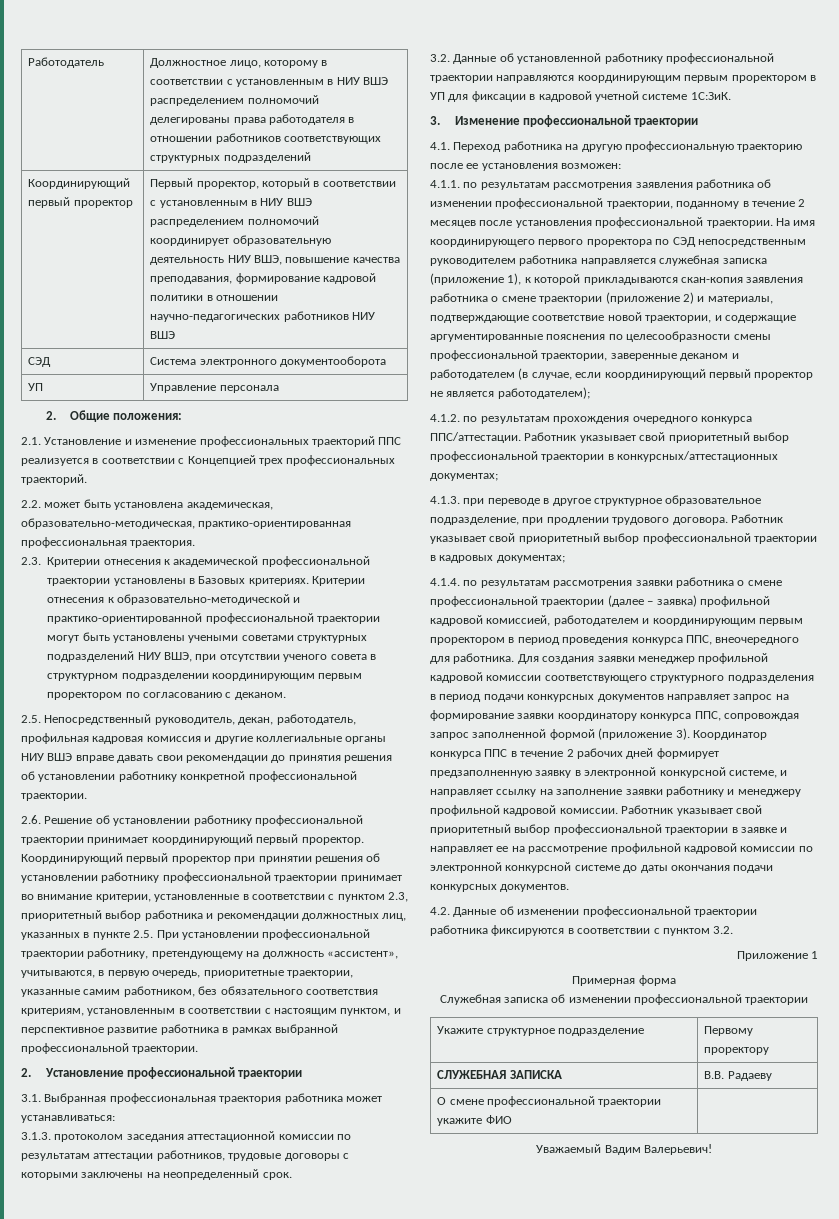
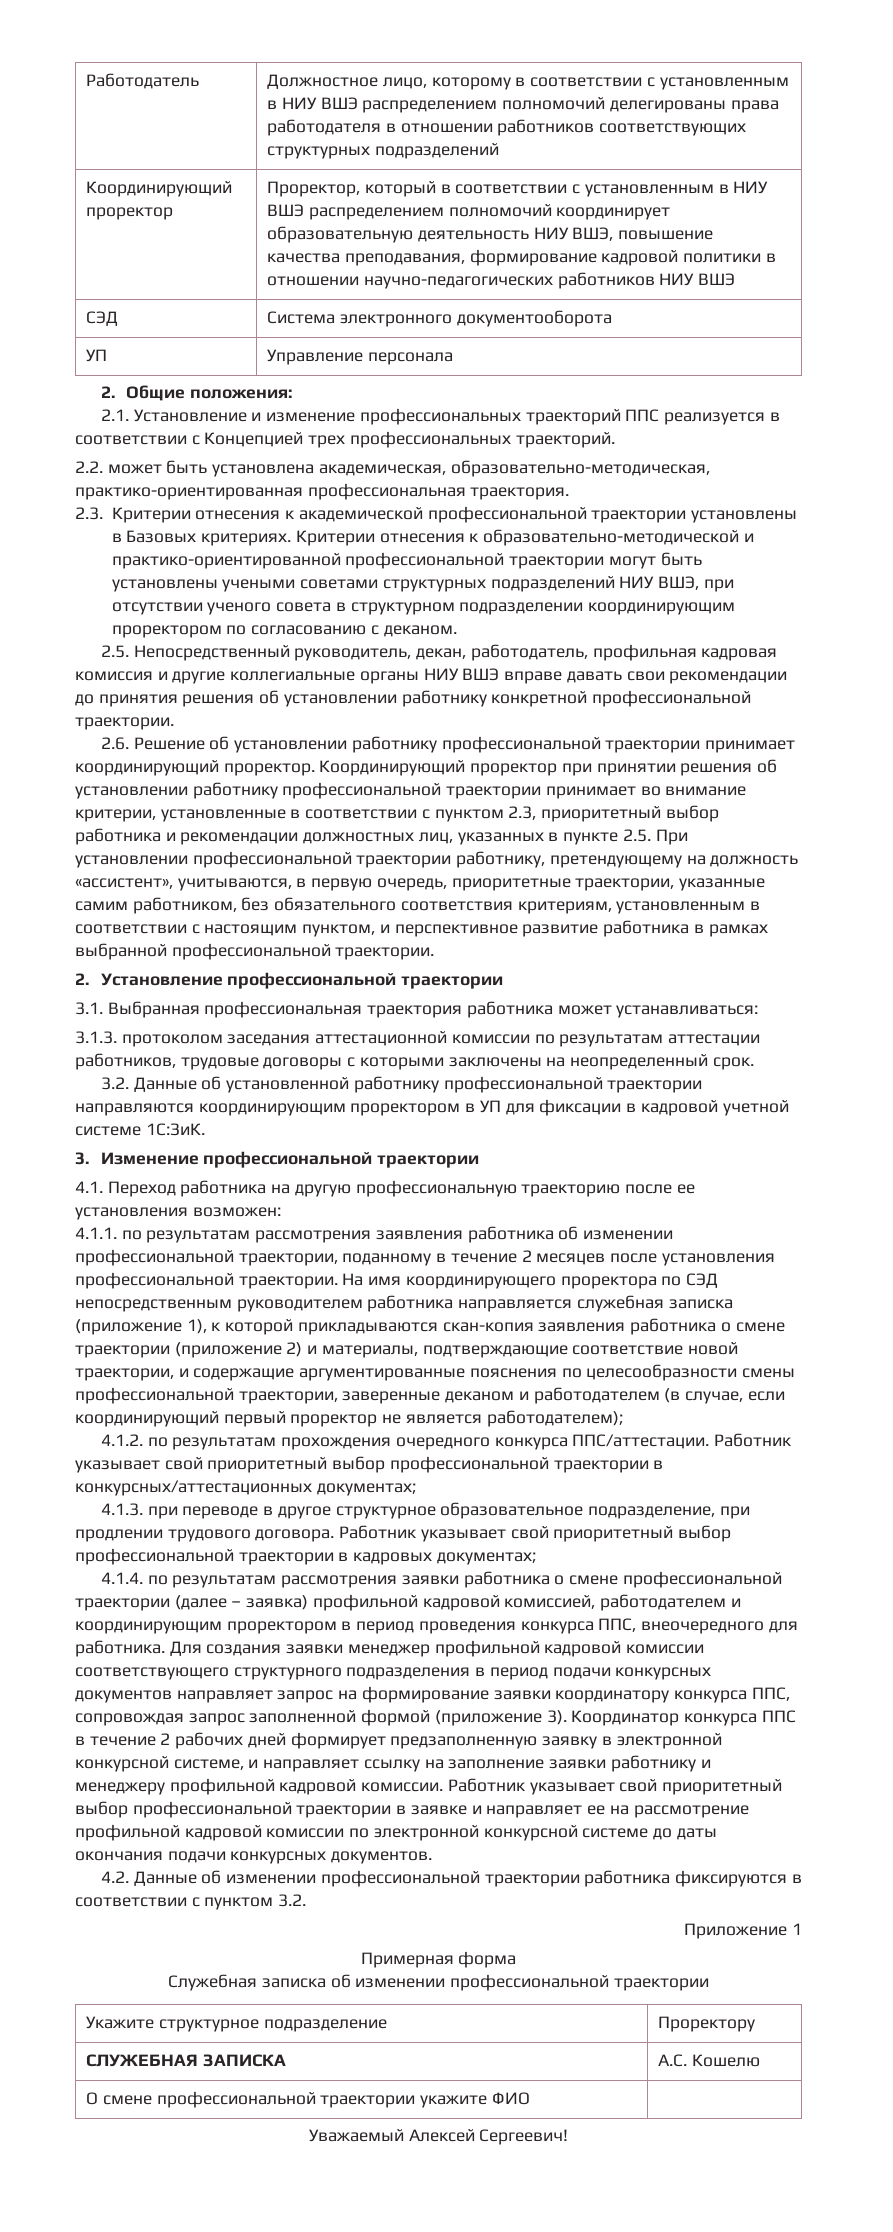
[28,197,71,208] первый -> (233, 189) none
[150,178,259,189] Первый проректор, -> [267,181,361,197] Проректор,
[318,673,363,681] первым -> (736, 608) none
[256,834,299,845] первый -> (219, 768) none
[126,853,169,864] первый -> (466, 768) none
[684,75,729,83] первым -> (346, 1109) none
[538,239,584,247] первого -> (556, 1282) none
[758,618,803,626] первым -> (222, 1627) none
[704,1026,754,1036] [704,1047,770,1055] Первому проректору -> [658,2016,756,2032] Проректору
[704,1071,772,1081] В.В. Радаеву -> [658,2054,761,2067] А.С. Кошелю
[604,1144,712,1155] Вадим Валерьевич! -> [408,2129,569,2145] Алексей Сергеевич!

